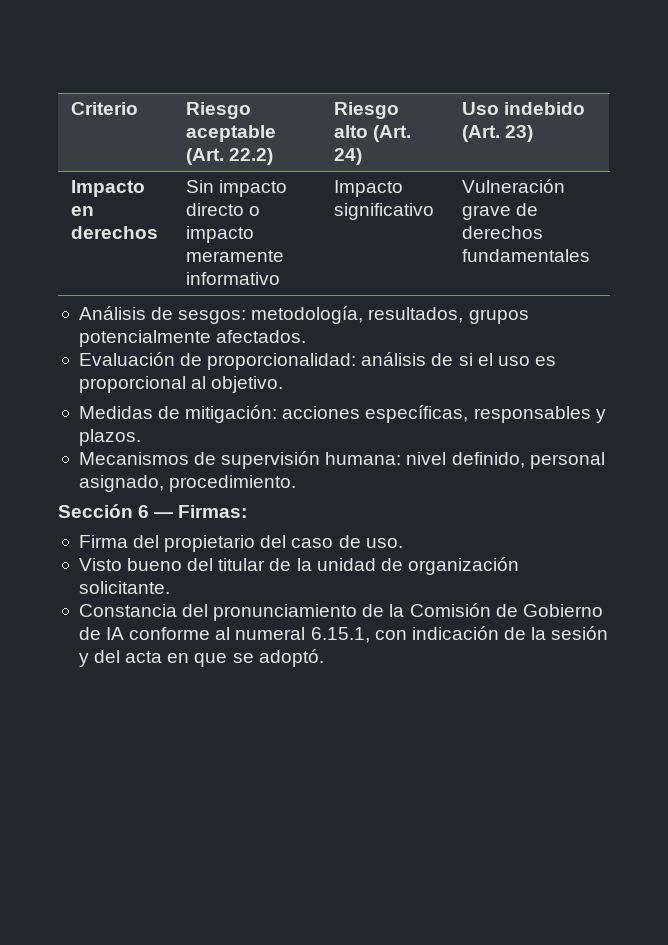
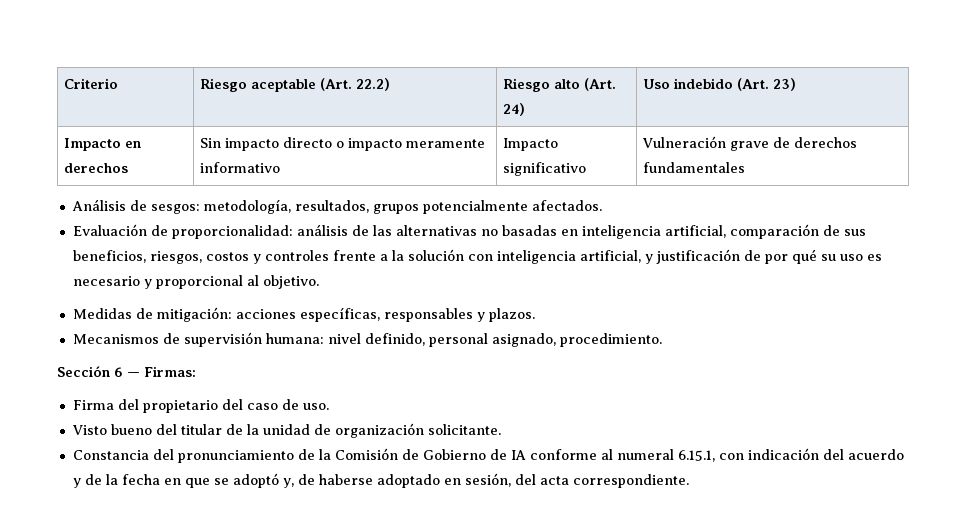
[458,353,556,366] si el uso es -> [372,224,866,239] [72,249,882,264] [72,276,152,289] las alternativas no basadas en inteligencia artificial, comparación de sus beneficios, riesgos, costos y controles frente a la solución con inteligencia artificial, y justificación de por qué su uso es necesario y
[503,626,609,640] [78,649,324,667] de la sesión y del acta en que se adoptó. -> [822,449,904,460] [72,473,689,488] del acuerdo y de la fecha en que se adoptó y, de haberse adoptado en sesión, del acta correspondiente.

